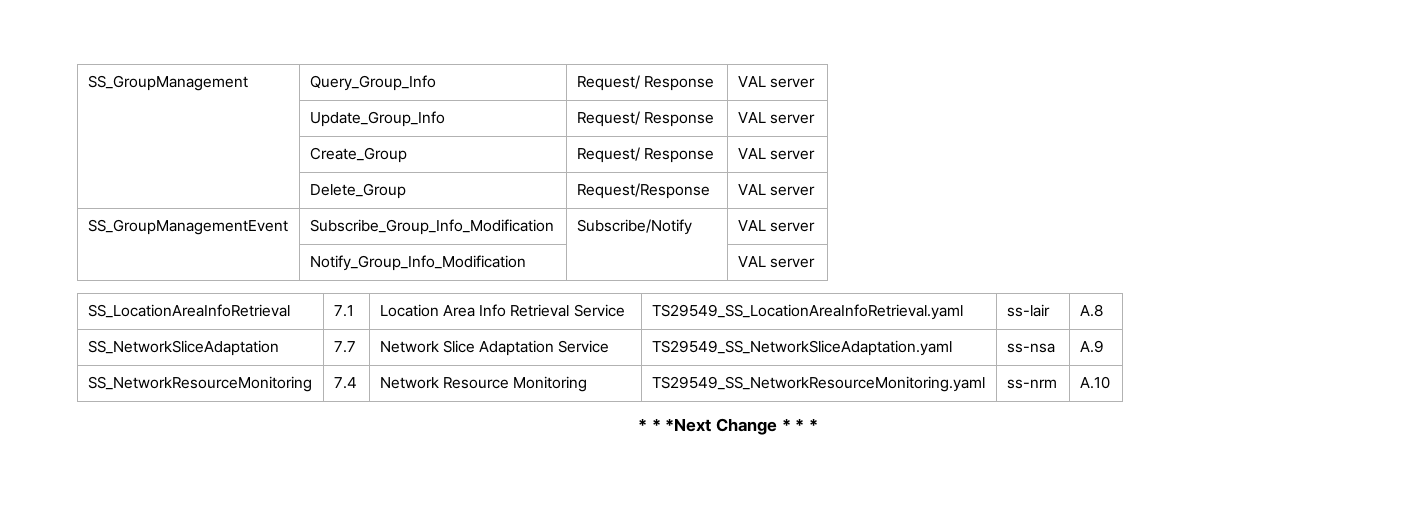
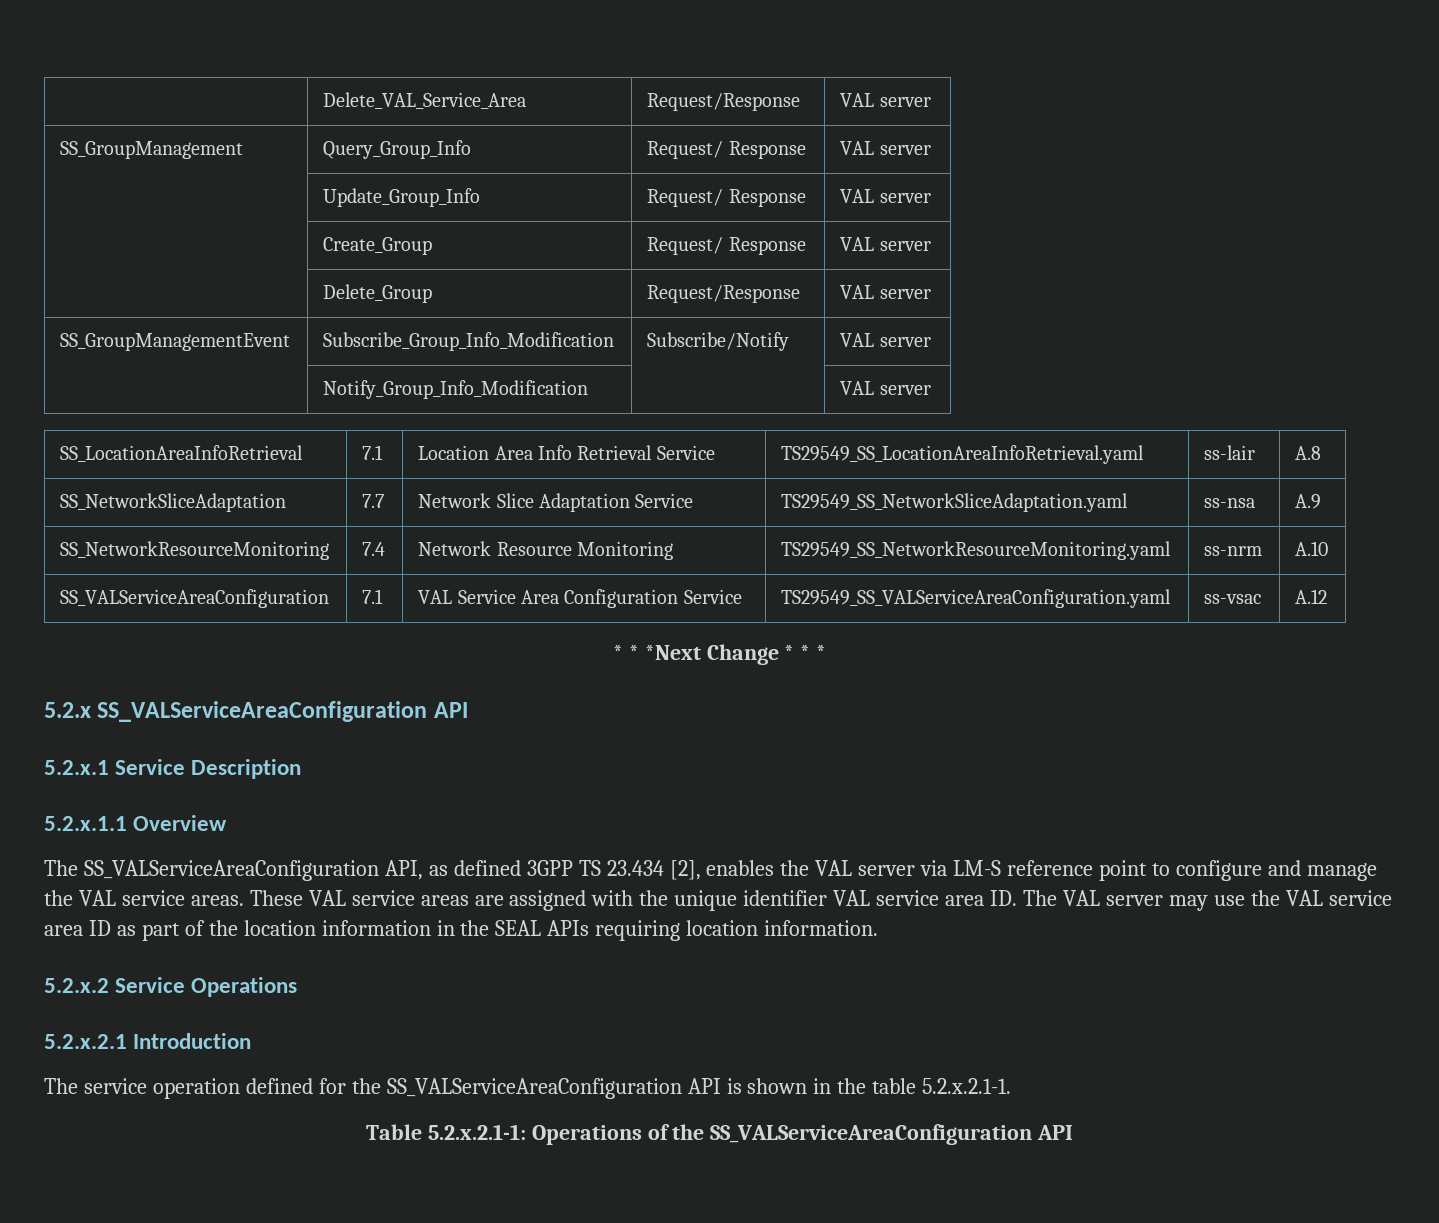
(87, 83) none -> [323,92,527,109] [647,93,801,111] [840,93,931,107] | Delete_VAL_Service_Area | Request/Response | VAL server //
(1110, 382) none -> [60,589,330,608] [362,589,384,604] [418,589,742,608] [781,589,1172,608] [1204,594,1262,604] [1295,589,1328,604] // SS_VALServiceAreaConfiguration | 7.1 | VAL Service Area Configuration Service | TS29549_SS_VALServiceAreaConfiguration.yaml | ss-vsac | A.12
(818, 424) none -> [44,701,468,722] [44,759,302,779] [44,815,228,831] [44,860,1377,881] [44,890,1392,911] [44,920,879,941] [44,977,298,997] [44,1033,252,1049] [44,1078,1012,1099] [365,1124,1074,1145] // 5.2.x SS_VALServiceAreaConfiguration API // 5.2.x.1 Service Description // 5.2.x.1.1 Overview // The SS_VALServiceAreaConfiguration API, as defined 3GPP TS 23.434 [2], enables the VAL server via LM-S reference point to configure and manage the VAL service areas. These VAL service areas are assigned with the unique identifier VAL service area ID. The VAL server may use the VAL service area ID as part of the location information in the SEAL APIs requiring location information. // 5.2.x.2 Service Operations // 5.2.x.2.1 Introduction // The service operation defined for the SS_VALServiceAreaConfiguration API is shown in the table 5.2.x.2.1-1. // Table 5.2.x.2.1-1: Operations of the SS_VALServiceAreaConfiguration API

